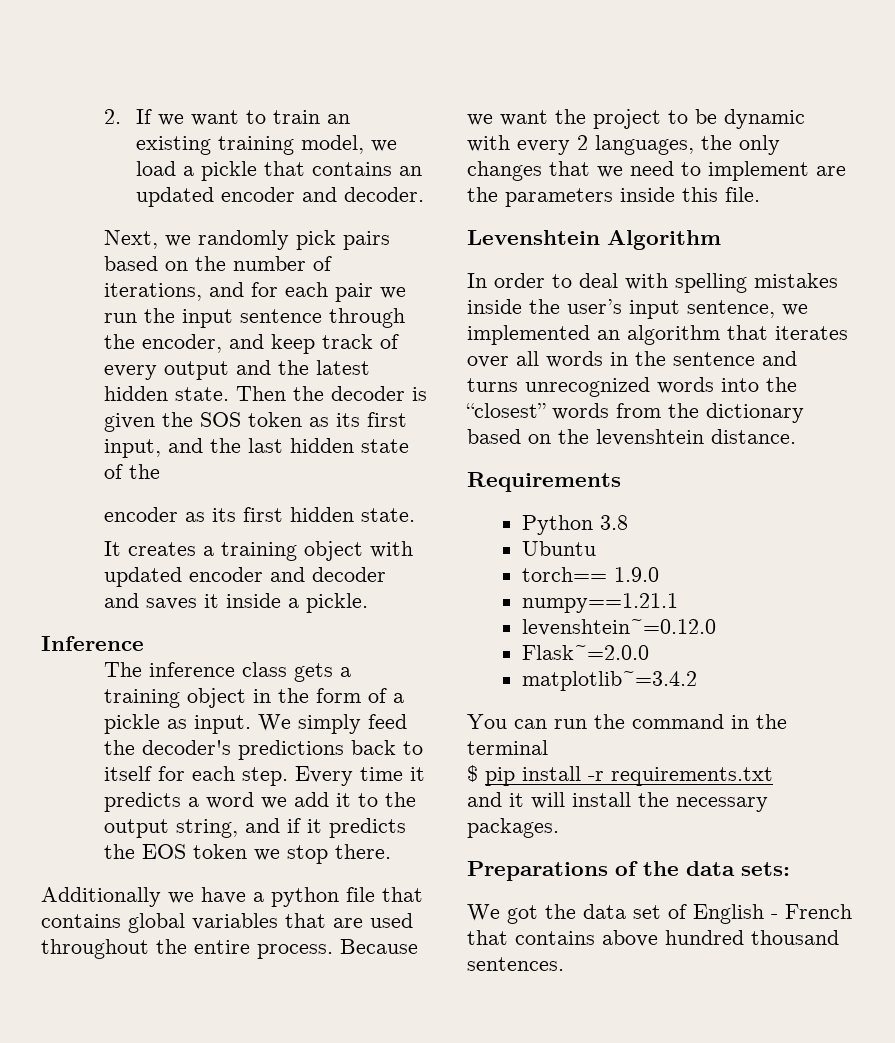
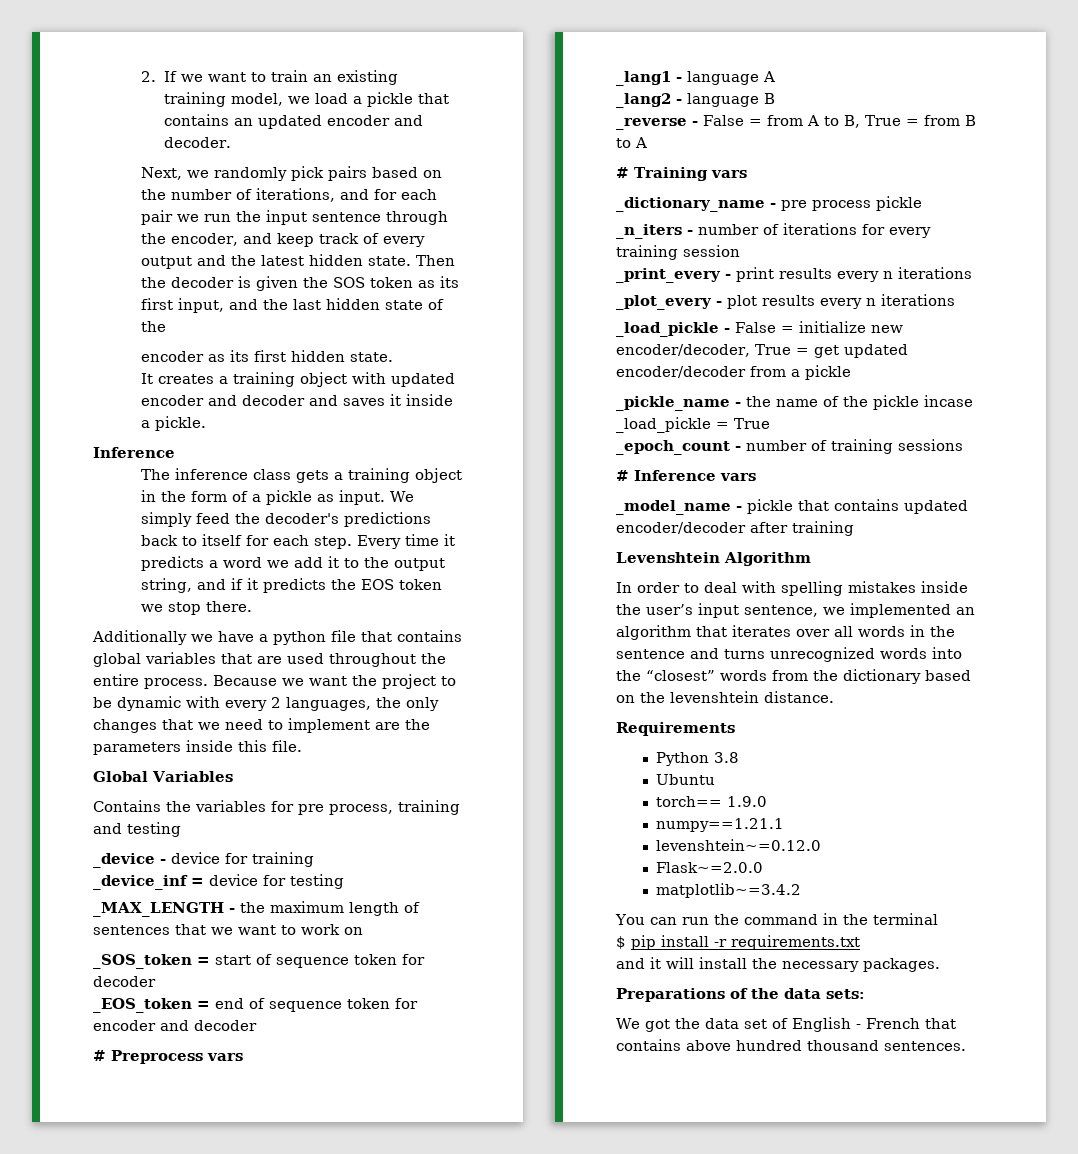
(760, 194) none -> [93,771,233,782] [93,800,460,815] [93,822,181,837] [93,852,314,868] [93,874,344,890] [93,901,420,917] [93,924,363,935] [93,954,425,969] [93,976,156,987] [93,998,418,1013] [93,1020,257,1031] [93,1050,243,1064] [616,71,775,86] [616,93,775,108] [616,115,976,130] [616,137,647,148] [616,167,747,181] [616,196,922,212] [616,223,931,239] [616,245,740,260] [616,267,972,283] [616,294,955,310] [616,321,903,337] [616,344,908,358] [616,365,851,380] [616,395,973,411] [616,417,770,433] [616,439,963,455] [616,470,756,481] [616,499,968,515] [616,521,854,536] // Global Variables // Contains the variables for pre process, training and testing // _device - device for training // _device_inf = device for testing // _MAX_LENGTH - the maximum length of sentences that we want to work on // _SOS_token = start of sequence token for decoder // _EOS_token = end of sequence token for encoder and decoder // # Preprocess vars // _lang1 - language A // _lang2 - language B // _reverse - False = from A to B, True = from B to A // # Training vars // _dictionary_name - pre process pickle // _n_iters - number of iterations for every training session // _print_every - print results every n iterations // _plot_every - plot results every n iterations // _load_pickle - False = initialize new encoder/decoder, True = get updated encoder/decoder from a pickle // _pickle_name - the name of the pickle incase _load_pickle = True // _epoch_count - number of training sessions // # Inference vars // _model_name - pickle that contains updated encoder/decoder after training

